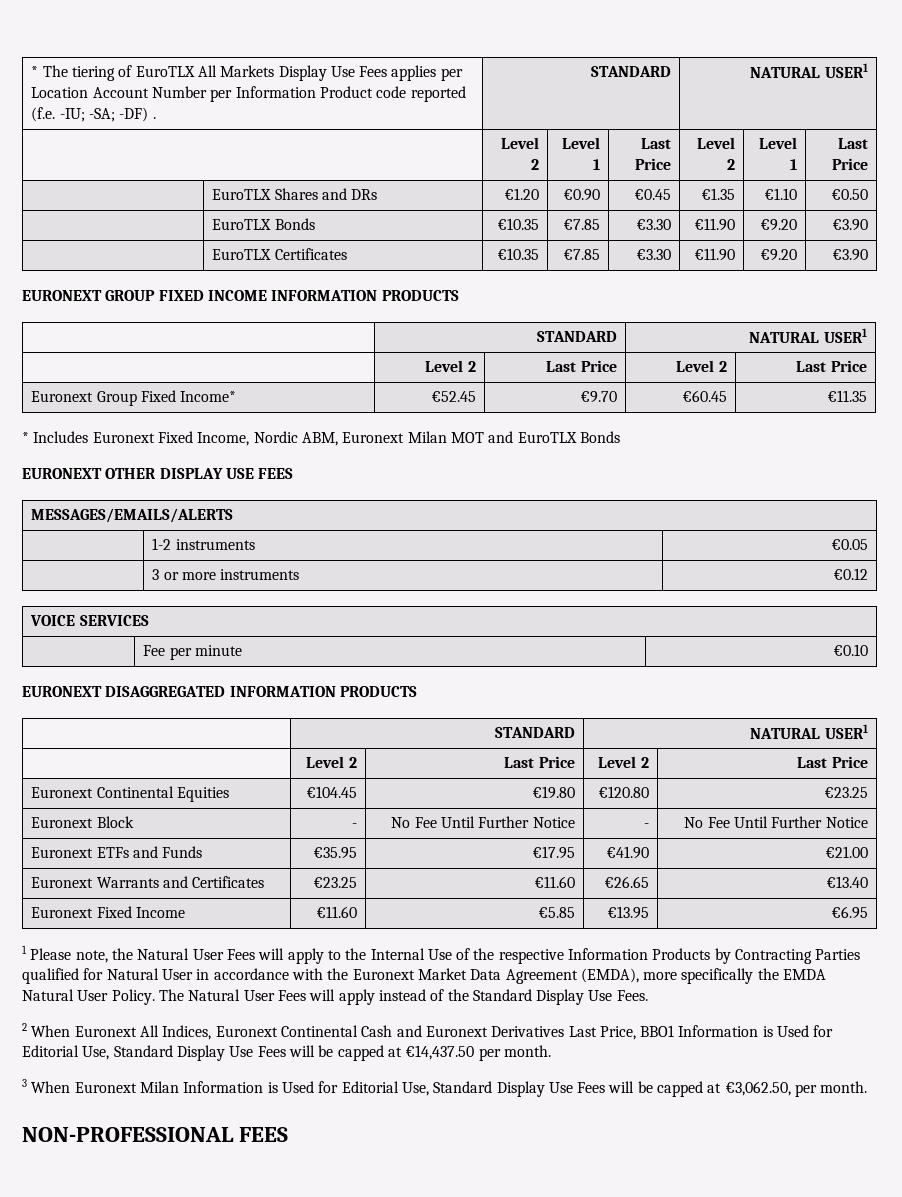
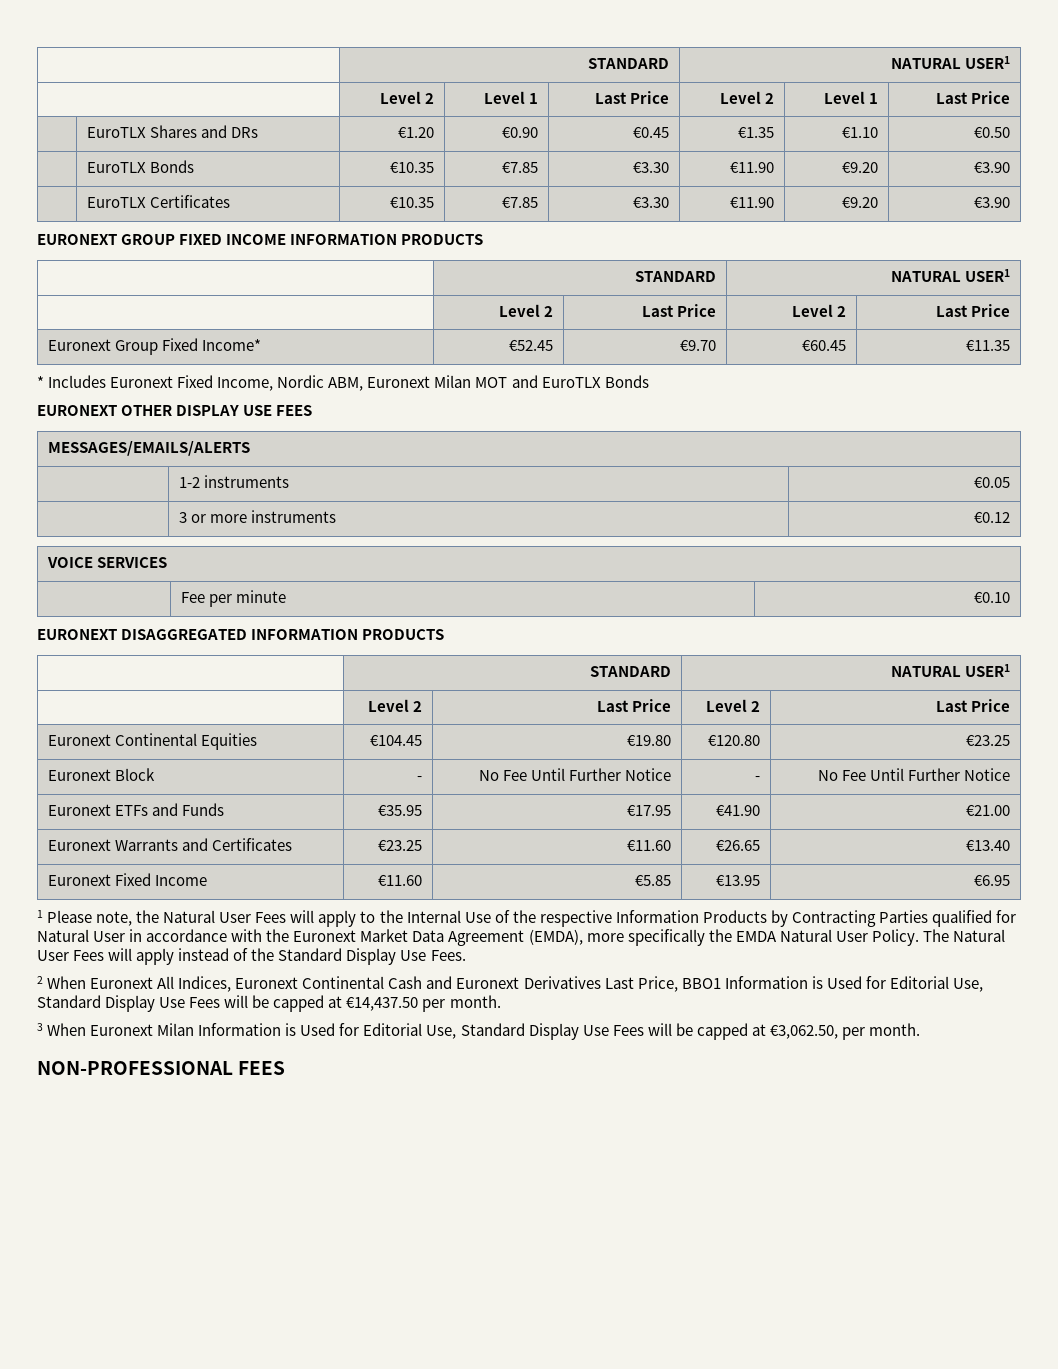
[31,65,463,81] [31,86,466,102] [31,107,156,122] * The tiering of EuroTLX All Markets Display Use Fees applies per Location Account Number per Information Product code reported (f.e. -IU; -SA; -DF) . -> (587, 63) none

